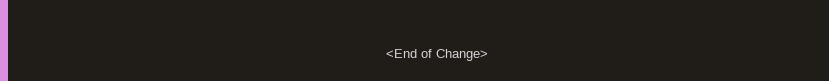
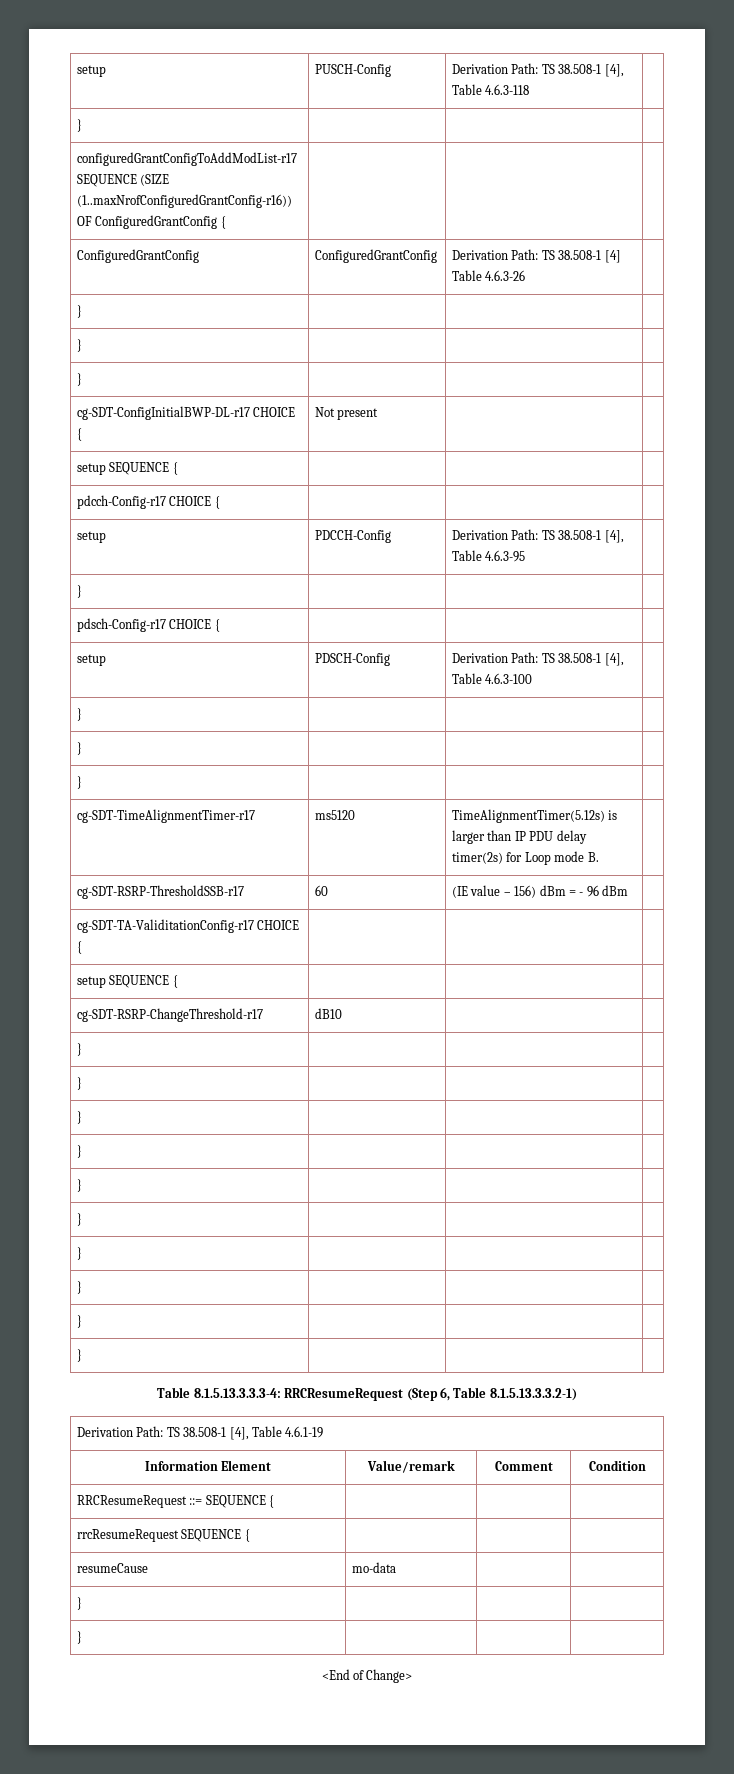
(386, 53) none -> [77,65,107,77] [315,64,392,77] [452,63,624,77] [452,84,530,95] [77,119,83,132] [77,152,298,166] [77,174,170,187] [77,194,293,208] [77,215,226,229] [77,249,200,263] [315,249,438,263] [452,249,621,263] [452,270,526,281] [77,305,83,318] [77,339,83,352] [77,373,83,386] [77,406,296,420] [77,428,83,441] [315,407,379,420] [77,462,178,475] [77,495,220,509] [77,531,107,543] [315,530,392,543] [452,529,624,543] [452,550,526,562] [77,585,83,598] [77,618,220,632] [77,654,107,666] [315,653,391,666] [452,652,624,666] [452,673,533,684] [77,708,83,721] [77,742,83,755] [77,776,83,789] [77,809,256,823] [315,810,356,820] [452,809,618,823] [452,830,587,844] [452,851,599,865] [77,885,245,899] [315,885,329,896] [452,885,629,898] [77,919,300,933] [77,941,83,954] [77,975,178,988] [77,1008,264,1022] [315,1008,343,1019] [77,1043,83,1056] [77,1077,83,1090] [77,1111,83,1124] [77,1145,83,1158] [77,1179,83,1192] [77,1213,83,1226] [77,1247,83,1260] [77,1281,83,1294] [77,1315,83,1328] [77,1349,83,1362] [157,1387,577,1401] [77,1426,324,1440] [144,1460,272,1471] [366,1460,455,1473] [494,1461,553,1471] [588,1460,646,1471] [77,1495,275,1508] [77,1529,250,1542] [77,1563,149,1573] [352,1562,397,1573] [77,1597,83,1610] [77,1631,83,1644] setup | PUSCH-Config | Derivation Path: TS 38.508-1 [4], Table 4.6.3-118 | // } | | | // configuredGrantConfigToAddModList-r17 SEQUENCE (SIZE (1..maxNrofConfiguredGrantConfig-r16)) OF ConfiguredGrantConfig { | | | // ConfiguredGrantConfig | ConfiguredGrantConfig | Derivation Path: TS 38.508-1 [4] Table 4.6.3-26 | // } | | | // } | | | // } | | | // cg-SDT-ConfigInitialBWP-DL-r17 CHOICE { | Not present | | // setup SEQUENCE { | | | // pdcch-Config-r17 CHOICE { | | | // setup | PDCCH-Config | Derivation Path: TS 38.508-1 [4], Table 4.6.3-95 | // } | | | // pdsch-Config-r17 CHOICE { | | | // setup | PDSCH-Config | Derivation Path: TS 38.508-1 [4], Table 4.6.3-100 | // } | | | // } | | | // } | | | // cg-SDT-TimeAlignmentTimer-r17 | ms5120 | TimeAlignmentTimer(5.12s) is larger than IP PDU delay timer(2s) for Loop mode B. | // cg-SDT-RSRP-ThresholdSSB-r17 | 60 | (IE value – 156) dBm = - 96 dBm | // cg-SDT-TA-ValiditationConfig-r17 CHOICE { | | | // setup SEQUENCE { | | | // cg-SDT-RSRP-ChangeThreshold-r17 | dB10 | | // } | | | // } | | | // } | | | // } | | | // } | | | // } | | | // } | | | // } | | | // } | | | // } | | | // Table 8.1.5.13.3.3.3-4: RRCResumeRequest (Step 6, Table 8.1.5.13.3.3.2-1) // Derivation Path: TS 38.508-1 [4], Table 4.6.1-19 // Information Element | Value/remark | Comment | Condition // RRCResumeRequest ::= SEQUENCE { | | | // rrcResumeRequest SEQUENCE { | | | // resumeCause | mo-data | | // } | | | // } | | | //

